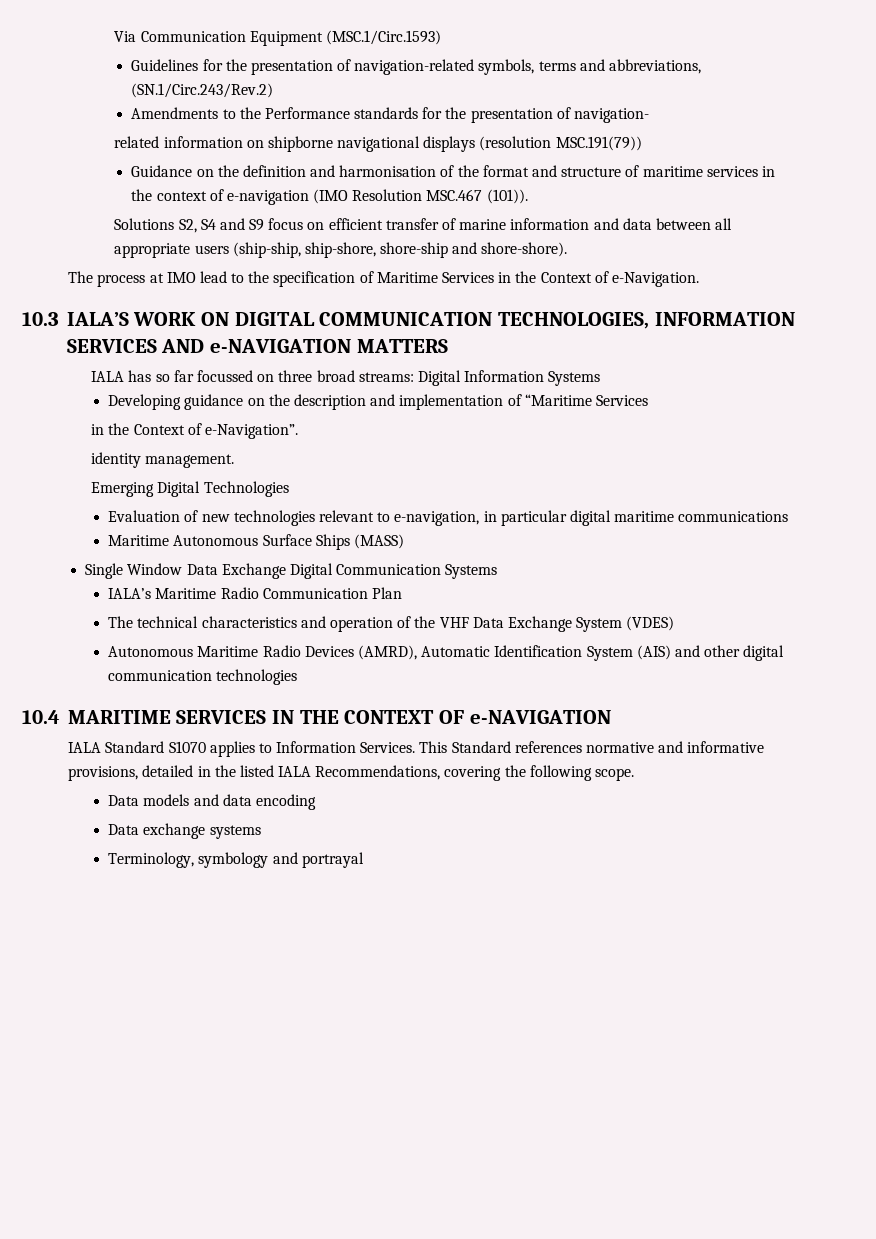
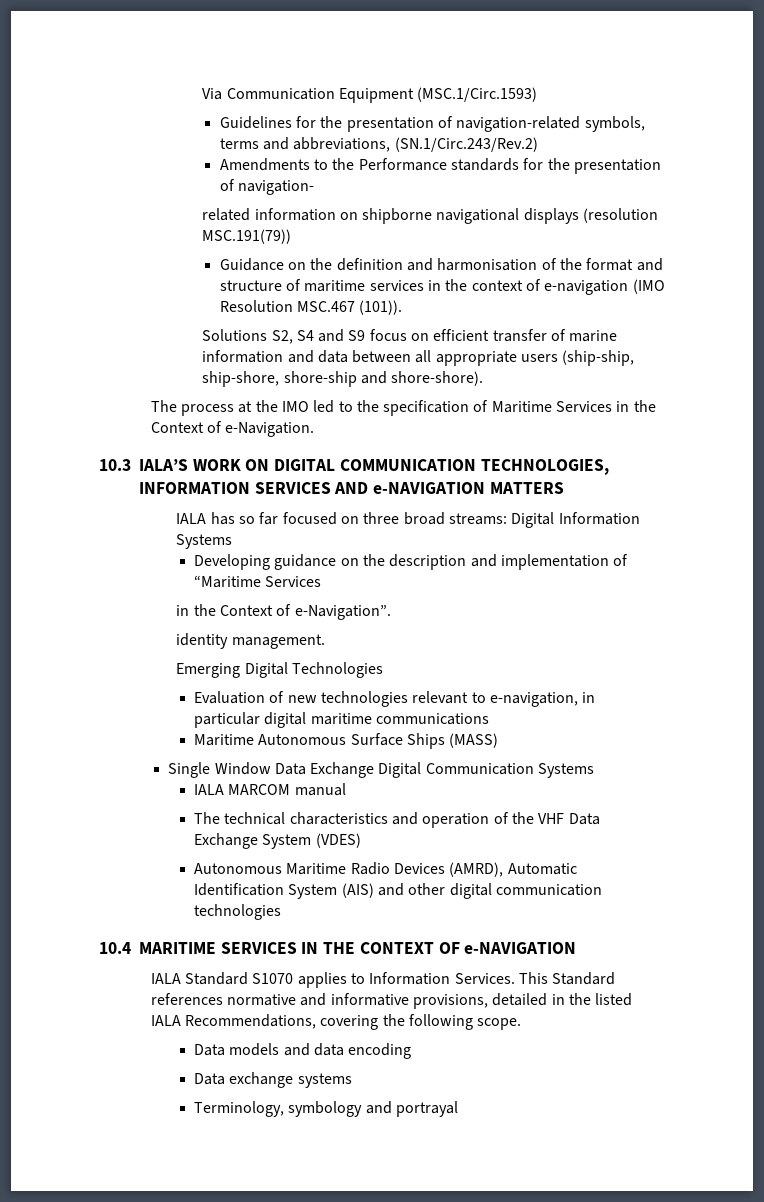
[166,271,227,283] IMO lead -> [255,400,335,413] the IMO led
[196,370,253,382] focussed -> [282,512,337,525] focused
[108,587,403,599] IALA’s Maritime Radio Communication Plan -> [193,783,346,796] IALA MARCOM manual

